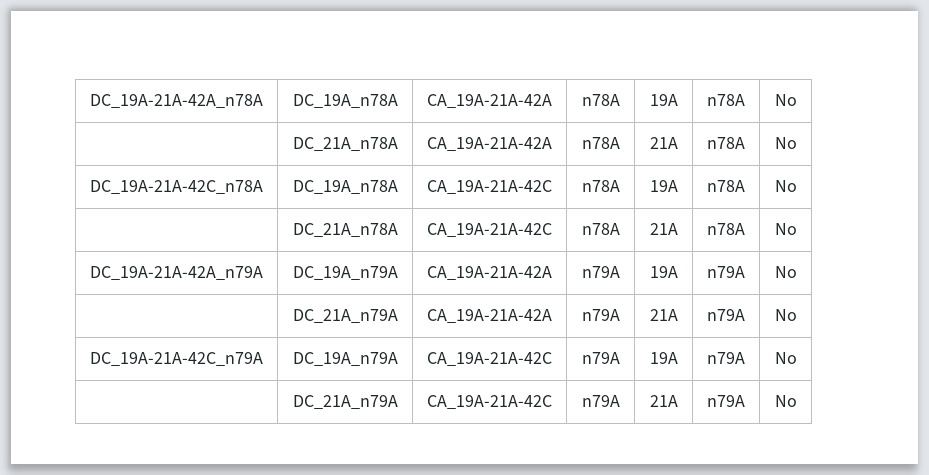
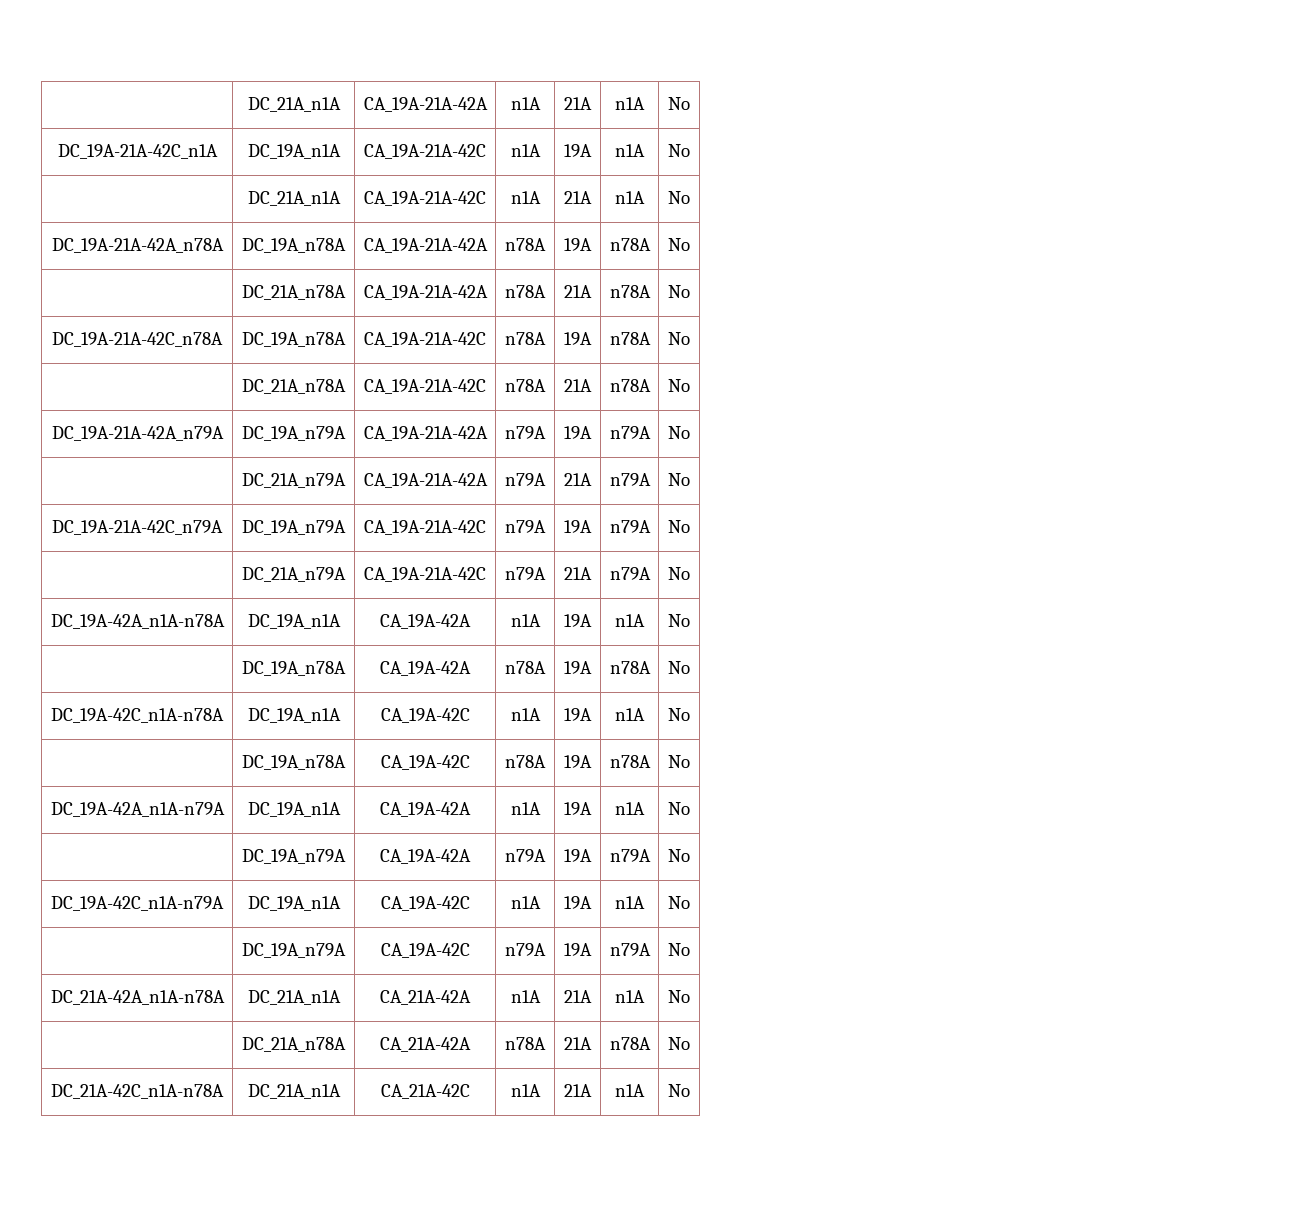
(90, 101) none -> [247,97,341,112] [363,97,488,112] [510,97,541,110] [564,97,592,110] [615,97,645,110] [668,97,690,110] [57,144,218,159] [247,144,341,159] [364,144,486,159] [510,144,541,157] [564,144,592,157] [615,144,645,157] [668,144,690,157] [247,191,341,206] [364,191,486,206] [510,191,541,204] [564,191,592,204] [615,191,645,204] [668,191,690,204] | DC_21A_n1A | CA_19A-21A-42A | n1A | 21A | n1A | No // DC_19A-21A-42C_n1A | DC_19A_n1A | CA_19A-21A-42C | n1A | 19A | n1A | No // | DC_21A_n1A | CA_19A-21A-42C | n1A | 21A | n1A | No //
(797, 401) none -> [50,614,225,629] [247,614,341,629] [380,614,471,629] [510,614,541,627] [564,614,592,627] [615,614,645,627] [668,614,690,627] [242,661,346,676] [380,661,471,676] [505,661,546,674] [564,661,592,674] [609,661,651,674] [668,661,690,674] [51,708,224,723] [247,708,341,723] [380,708,470,723] [510,708,541,721] [564,708,592,721] [615,708,645,721] [668,708,690,721] [242,755,346,770] [380,755,470,770] [505,755,546,768] [564,755,592,768] [609,755,651,768] [668,755,690,768] [50,802,225,817] [247,802,341,817] [380,802,471,817] [510,802,541,815] [564,802,592,815] [615,802,645,815] [668,802,690,815] [242,849,346,864] [380,849,471,864] [505,849,546,862] [564,849,592,862] [609,849,651,862] [668,849,690,862] [51,896,224,911] [247,896,341,911] [380,896,470,911] [510,896,541,909] [564,896,592,909] [615,896,645,909] [668,896,690,909] [242,943,346,958] [380,943,470,958] [505,943,546,956] [564,943,592,956] [609,943,651,956] [668,943,690,956] [50,990,225,1005] [247,990,341,1005] [380,990,471,1005] [510,990,541,1003] [564,990,592,1003] [615,990,645,1003] [668,990,690,1003] [242,1037,346,1052] [380,1037,471,1052] [505,1037,546,1050] [564,1037,592,1050] [609,1037,651,1050] [668,1037,690,1050] [51,1084,224,1099] [247,1084,341,1099] [380,1084,470,1099] [510,1084,541,1097] [564,1084,592,1097] [615,1084,645,1097] [668,1084,690,1097] // DC_19A-42A_n1A-n78A | DC_19A_n1A | CA_19A-42A | n1A | 19A | n1A | No // | DC_19A_n78A | CA_19A-42A | n78A | 19A | n78A | No // DC_19A-42C_n1A-n78A | DC_19A_n1A | CA_19A-42C | n1A | 19A | n1A | No // | DC_19A_n78A | CA_19A-42C | n78A | 19A | n78A | No // DC_19A-42A_n1A-n79A | DC_19A_n1A | CA_19A-42A | n1A | 19A | n1A | No // | DC_19A_n79A | CA_19A-42A | n79A | 19A | n79A | No // DC_19A-42C_n1A-n79A | DC_19A_n1A | CA_19A-42C | n1A | 19A | n1A | No // | DC_19A_n79A | CA_19A-42C | n79A | 19A | n79A | No // DC_21A-42A_n1A-n78A | DC_21A_n1A | CA_21A-42A | n1A | 21A | n1A | No // | DC_21A_n78A | CA_21A-42A | n78A | 21A | n78A | No // DC_21A-42C_n1A-n78A | DC_21A_n1A | CA_21A-42C | n1A | 21A | n1A | No

